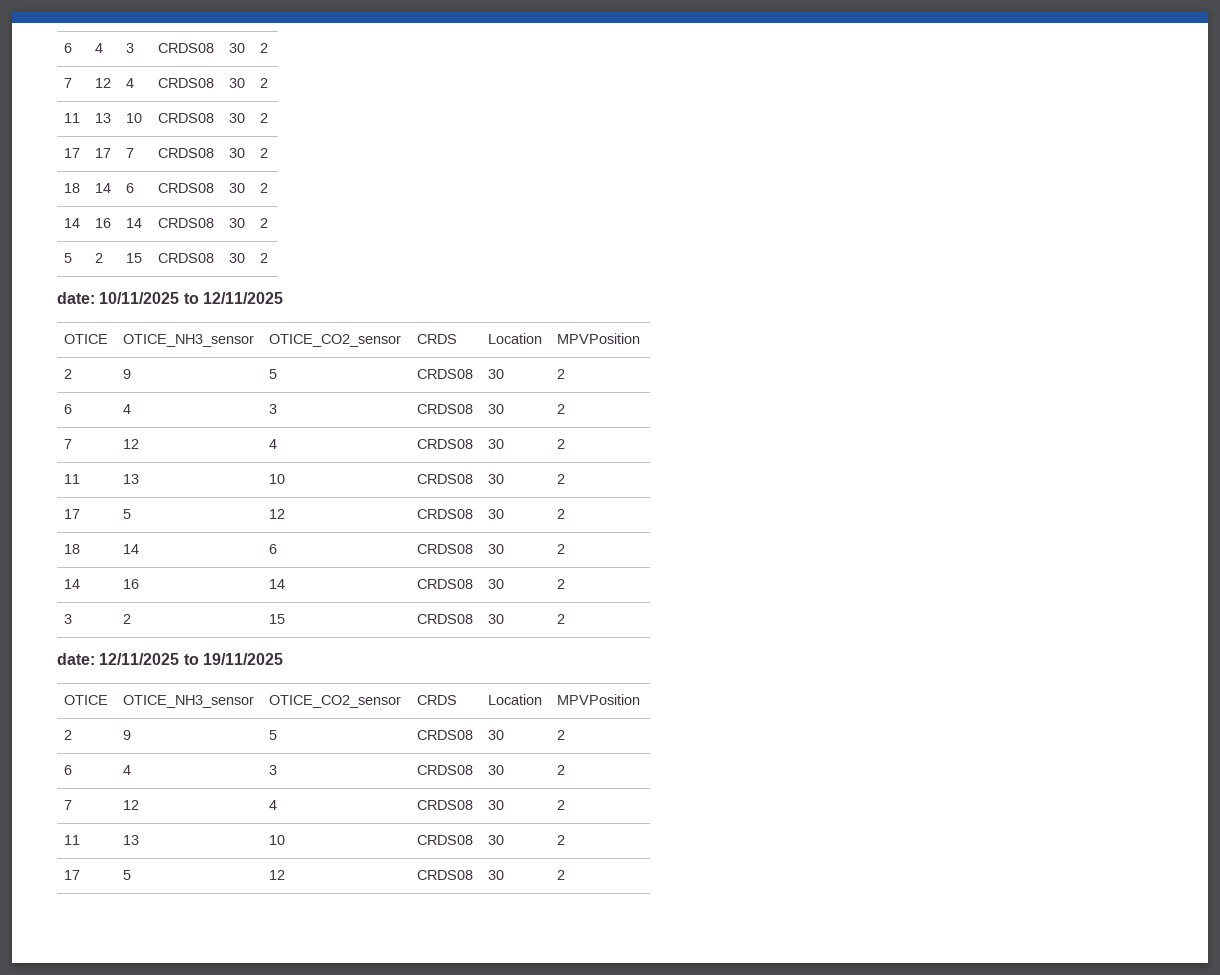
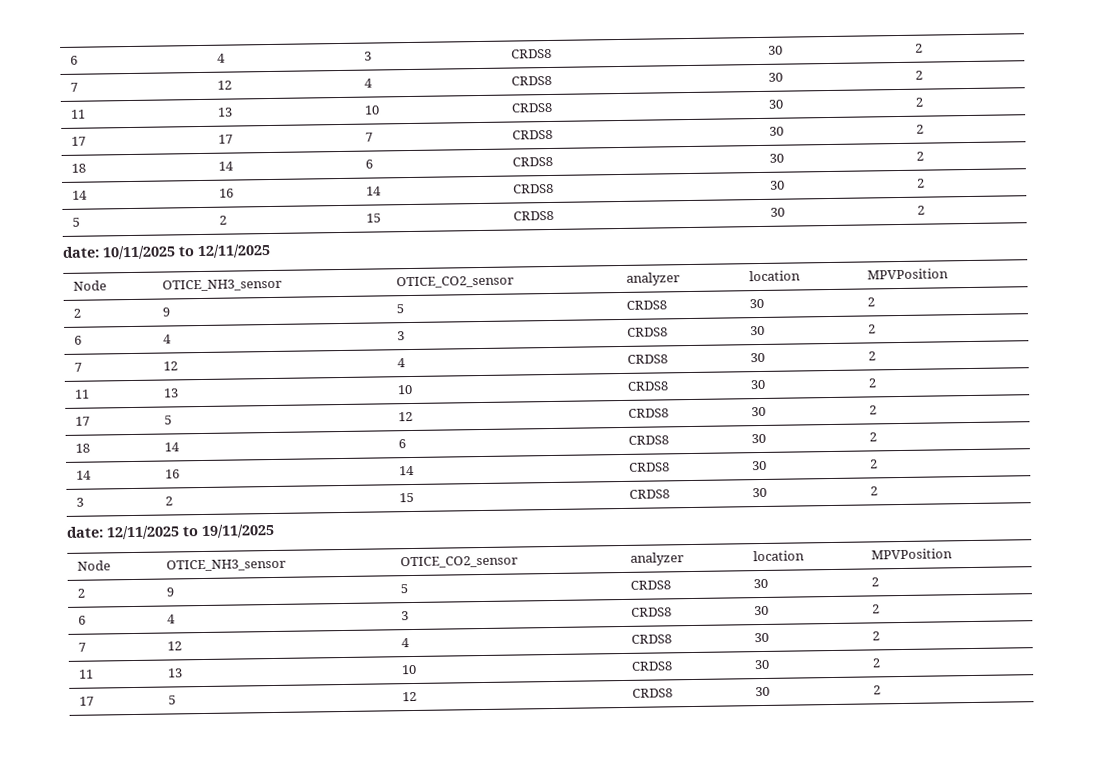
[64,43,73,53] [95,43,104,53] [126,43,135,53] [158,43,215,53] [229,43,246,53] [260,43,269,53] [64,78,73,88] [95,78,112,88] [126,78,135,88] [158,78,215,88] [229,78,246,88] [260,78,269,88] [64,113,81,123] [95,113,112,123] [126,113,143,123] [158,113,215,123] 6 | 4 | 3 | CRDS08 | 30 | 2 // 7 | 12 | 4 | CRDS08 | 30 | 2 // 11 | 13 | 10 | CRDS08 -> [69,55,78,65] [216,53,226,63] [363,51,372,61] [510,48,552,59] [767,45,783,55] [914,43,923,53] [69,82,78,92] [216,80,232,90] [363,78,373,88] [510,75,552,86] [767,72,783,82] [914,70,923,80] [69,109,86,119] [216,107,233,117] [363,105,380,115] [510,102,553,113] 6 | 4 | 3 | CRDS8 | 30 | 2 // 7 | 12 | 4 | CRDS8 | 30 | 2 // 11 | 13 | 10 | CRDS8
[158,148,215,158] [229,148,246,158] [260,148,269,158] [64,183,81,193] [95,183,112,193] [126,183,135,193] [158,183,215,193] [229,183,246,193] [260,183,269,193] [64,218,81,228] [95,218,112,228] [126,218,143,228] [158,218,215,228] CRDS08 | 30 | 2 // 18 | 14 | 6 | CRDS08 | 30 | 2 // 14 | 16 | 14 | CRDS08 -> [511,129,553,140] [768,126,784,136] [915,124,924,134] [70,163,86,173] [217,161,234,171] [364,159,373,169] [511,156,553,167] [768,153,784,163] [915,151,924,161] [71,190,88,200] [218,188,234,198] [365,186,382,196] [512,183,554,194] CRDS8 | 30 | 2 // 18 | 14 | 6 | CRDS8 | 30 | 2 // 14 | 16 | 14 | CRDS8
[158,253,215,263] CRDS08 -> [512,210,554,221] CRDS8
[64,334,109,344] [123,334,255,347] [269,334,402,347] [417,334,458,344] [488,333,543,344] [557,333,641,344] [64,369,73,379] [123,369,132,379] [269,369,278,379] [417,369,474,379] [488,369,505,379] [557,369,566,379] [64,404,73,414] [123,404,132,414] [269,404,278,414] [417,404,474,414] [488,404,505,414] [557,404,566,414] [64,439,73,449] [123,439,140,449] [269,439,278,449] [417,439,474,449] [488,439,505,449] [557,439,566,449] [64,474,81,484] [123,474,140,484] [269,474,286,484] [417,474,474,484] [488,474,505,484] [557,474,566,484] [64,509,81,519] [123,509,132,519] [269,509,286,519] [417,509,474,519] [488,509,505,519] [557,509,566,519] [64,544,81,554] [123,544,140,554] [269,544,278,554] [417,544,474,554] [488,544,505,554] [557,544,566,554] [64,579,81,589] [123,579,140,589] [269,579,286,589] [417,579,474,589] OTICE | OTICE_NH3_sensor | OTICE_CO2_sensor | CRDS | Location | MPVPosition // 2 | 9 | 5 | CRDS08 | 30 | 2 // 6 | 4 | 3 | CRDS08 | 30 | 2 // 7 | 12 | 4 | CRDS08 | 30 | 2 // 11 | 13 | 10 | CRDS08 | 30 | 2 // 17 | 5 | 12 | CRDS08 | 30 | 2 // 18 | 14 | 6 | CRDS08 | 30 | 2 // 14 | 16 | 14 | CRDS08 -> [72,280,107,291] [161,278,282,292] [395,275,514,289] [625,272,680,286] [748,270,801,282] [866,268,949,280] [72,308,81,318] [161,307,170,317] [395,304,404,314] [625,300,667,310] [748,298,764,309] [866,297,875,307] [73,335,82,345] [162,334,172,344] [396,331,405,341] [626,327,668,337] [749,325,765,336] [867,324,876,334] [73,362,82,372] [162,361,178,371] [396,358,406,368] [626,354,668,364] [749,352,765,363] [867,351,876,361] [73,389,90,399] [162,388,179,398] [396,384,413,395] [626,381,669,391] [749,379,766,390] [867,378,877,388] [74,416,90,426] [163,415,172,425] [397,411,413,422] [627,408,669,418] [750,406,766,417] [868,405,877,415] [74,443,90,453] [163,442,180,452] [397,439,406,449] [627,435,669,445] [750,433,766,444] [868,432,877,442] [75,470,92,480] [164,469,180,479] [398,465,415,476] [628,462,670,472] Node | OTICE_NH3_sensor | OTICE_CO2_sensor | analyzer | location | MPVPosition // 2 | 9 | 5 | CRDS8 | 30 | 2 // 6 | 4 | 3 | CRDS8 | 30 | 2 // 7 | 12 | 4 | CRDS8 | 30 | 2 // 11 | 13 | 10 | CRDS8 | 30 | 2 // 17 | 5 | 12 | CRDS8 | 30 | 2 // 18 | 14 | 6 | CRDS8 | 30 | 2 // 14 | 16 | 14 | CRDS8
[417,614,474,624] CRDS08 -> [628,489,670,499] CRDS8
[64,695,109,705] [123,695,255,708] [269,695,402,708] [417,695,458,705] [488,694,543,705] [557,694,641,705] [64,730,73,740] [123,730,132,740] [269,730,278,740] [417,730,474,740] [488,730,505,740] [557,730,566,740] [64,765,73,775] [123,765,132,775] [269,765,278,775] [417,765,474,775] [488,765,505,775] [557,765,566,775] [64,800,73,810] [123,800,140,810] [269,800,278,810] [417,800,474,810] [488,800,505,810] [557,800,566,810] [64,835,81,845] [123,835,140,845] [269,835,286,845] [417,835,474,845] [488,835,505,845] [557,835,566,845] [64,870,81,880] [123,870,132,880] [269,870,286,880] [417,870,474,880] OTICE | OTICE_NH3_sensor | OTICE_CO2_sensor | CRDS | Location | MPVPosition // 2 | 9 | 5 | CRDS08 | 30 | 2 // 6 | 4 | 3 | CRDS08 | 30 | 2 // 7 | 12 | 4 | CRDS08 | 30 | 2 // 11 | 13 | 10 | CRDS08 | 30 | 2 // 17 | 5 | 12 | CRDS08 -> [76,560,111,571] [165,558,286,572] [399,555,518,569] [629,552,684,566] [752,550,805,562] [870,548,953,560] [76,588,85,598] [165,587,174,597] [399,584,408,594] [629,580,671,590] [752,578,768,589] [870,577,879,587] [77,615,86,625] [166,614,176,624] [400,611,409,621] [630,607,672,617] [753,605,769,616] [871,604,880,614] [77,642,86,652] [166,641,182,651] [400,638,410,648] [630,634,672,644] [753,632,769,643] [871,631,880,641] [77,669,94,679] [166,668,183,678] [400,664,417,675] [630,661,673,671] [753,659,770,670] [871,658,881,668] [78,696,94,706] [167,695,176,705] [401,691,417,702] [631,688,673,698] Node | OTICE_NH3_sensor | OTICE_CO2_sensor | analyzer | location | MPVPosition // 2 | 9 | 5 | CRDS8 | 30 | 2 // 6 | 4 | 3 | CRDS8 | 30 | 2 // 7 | 12 | 4 | CRDS8 | 30 | 2 // 11 | 13 | 10 | CRDS8 | 30 | 2 // 17 | 5 | 12 | CRDS8

